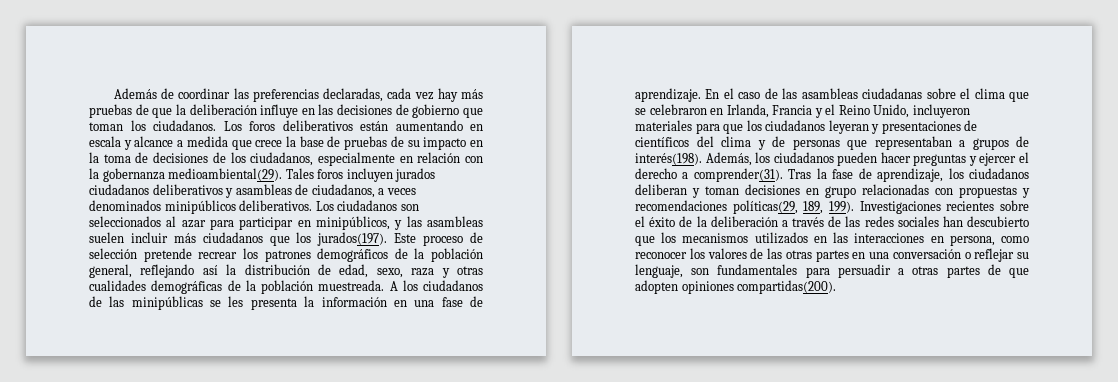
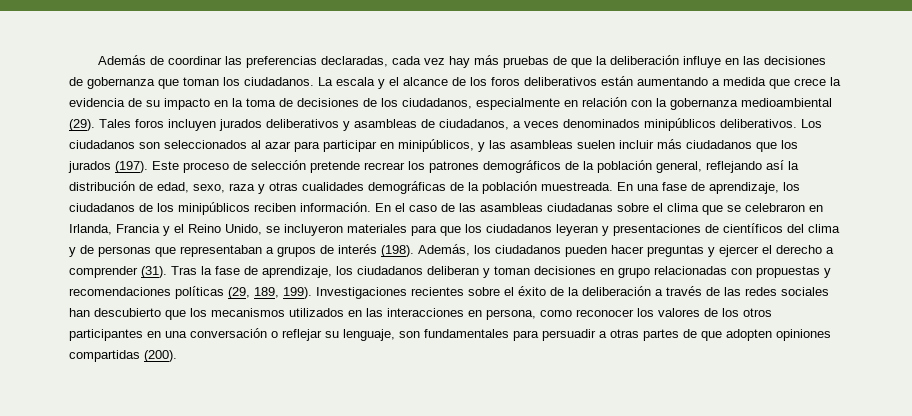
[412,104,460,118] gobierno -> [87,77,155,89] gobernanza
[223,120,483,131] [89,136,174,150] Los foros deliberativos están aumentando en escala y alcance -> [318,76,708,89] La escala y el alcance de los foros deliberativos están aumentando
[299,136,388,150] base de pruebas -> [69,98,125,107] evidencia
[168,168,283,181] medioambiental(29). -> [741,98,832,107] [69,119,95,131] medioambiental (29).
[89,184,149,195] ciudadanos -> (262, 125) none
[317,232,388,246] jurados(197). -> [68,161,148,173] jurados (197).
[389,280,483,291] [89,296,484,310] [635,88,701,102] A los ciudadanos de las minipúblicas se les presenta la información en una fase de aprendizaje. -> [617,182,800,194] [69,202,371,215] En una fase de aprendizaje, los ciudadanos de los minipúblicos reciben información.
(910, 111) none -> [266,226,280,233] se
[635,153,702,165] interés(198). -> [338,244,414,257] interés (198).
[693,168,783,182] comprender(31). -> [69,266,167,278] comprender (31).
[732,200,798,214] políticas(29, -> [175,286,250,299] políticas (29,
[767,248,849,262] las otras partes -> [722,308,772,317] [69,329,143,341] los otros participantes
[737,280,837,294] compartidas(200). -> [69,350,177,362] compartidas (200).

